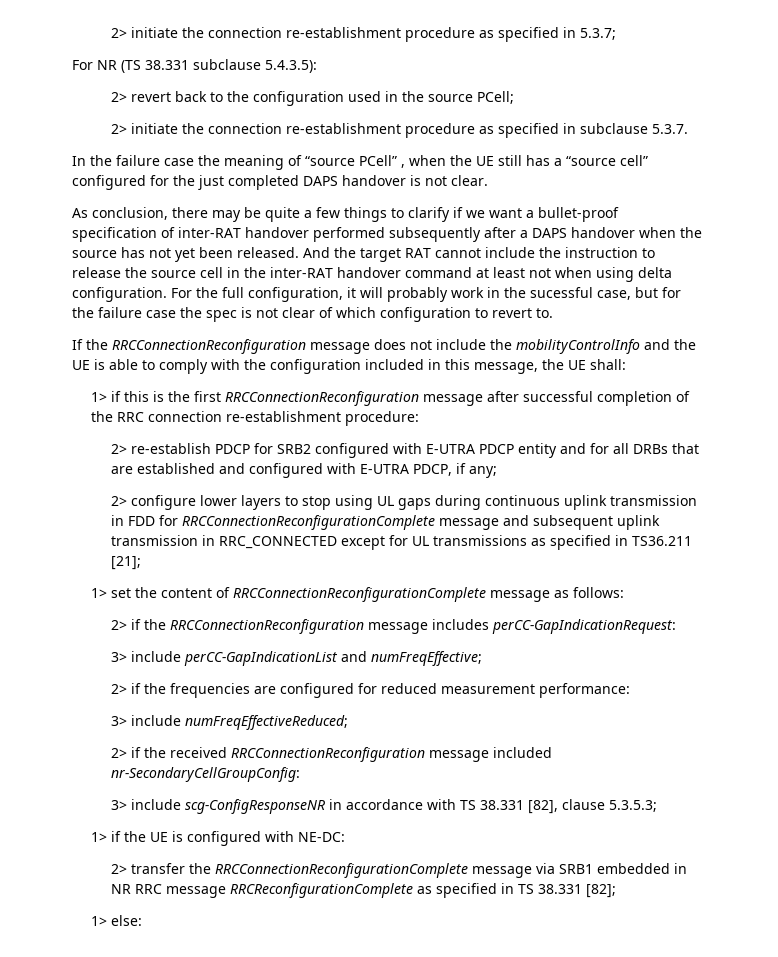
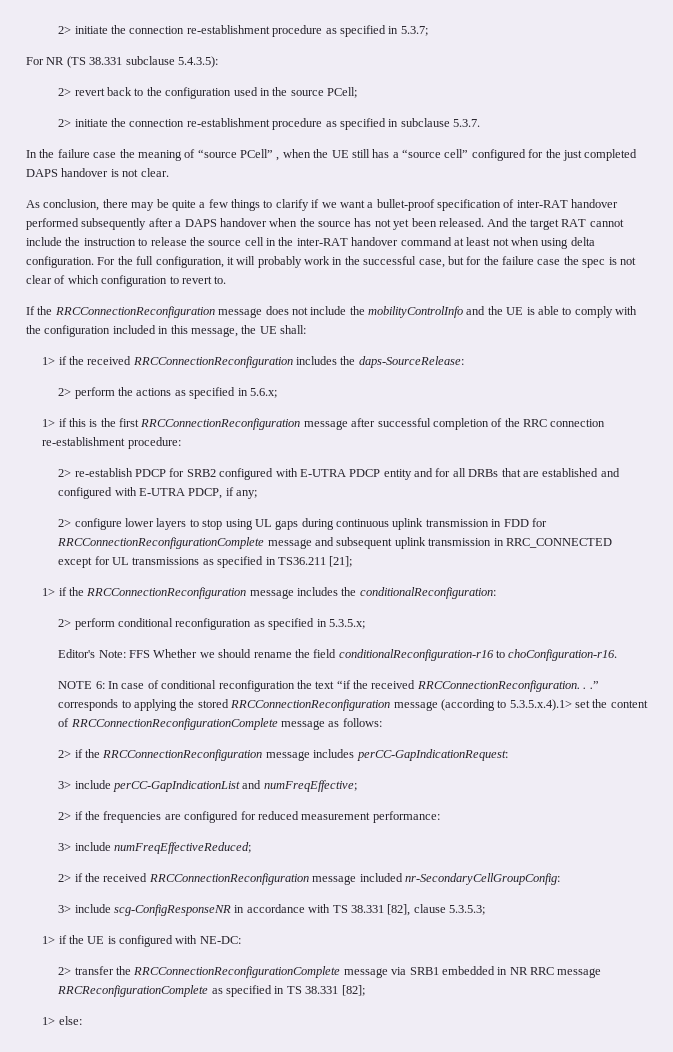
[530,287,593,298] sucessful -> [363,256,417,265] successful
(626, 364) none -> [42,356,464,368] [58,387,277,399] // 1> if the received RRCConnectionReconfiguration includes the daps-SourceRelease: // 2> perform the actions as specified in 5.6.x;
(108, 593) none -> [58,587,496,599] [58,618,365,630] [58,649,618,661] [58,680,599,692] [58,699,572,711] if the RRCConnectionReconfiguration message includes the conditionalReconfiguration: // 2> perform conditional reconfiguration as specified in 5.3.5.x; // Editor's Note: FFS Whether we should rename the field conditionalReconfiguration-r16 to choConfiguration-r16. // NOTE 6: In case of conditional reconfiguration the text “if the received RRCConnectionReconfiguration. . .” corresponds to applying the stored RRCConnectionReconfiguration message (according to 5.3.5.x.4).1>

